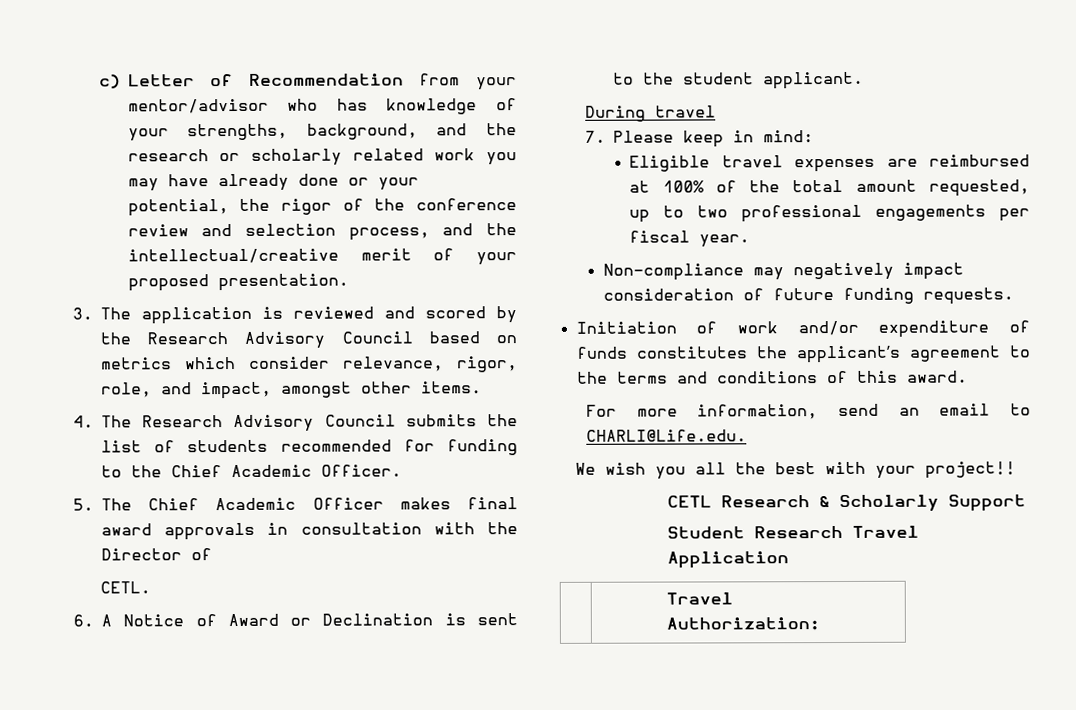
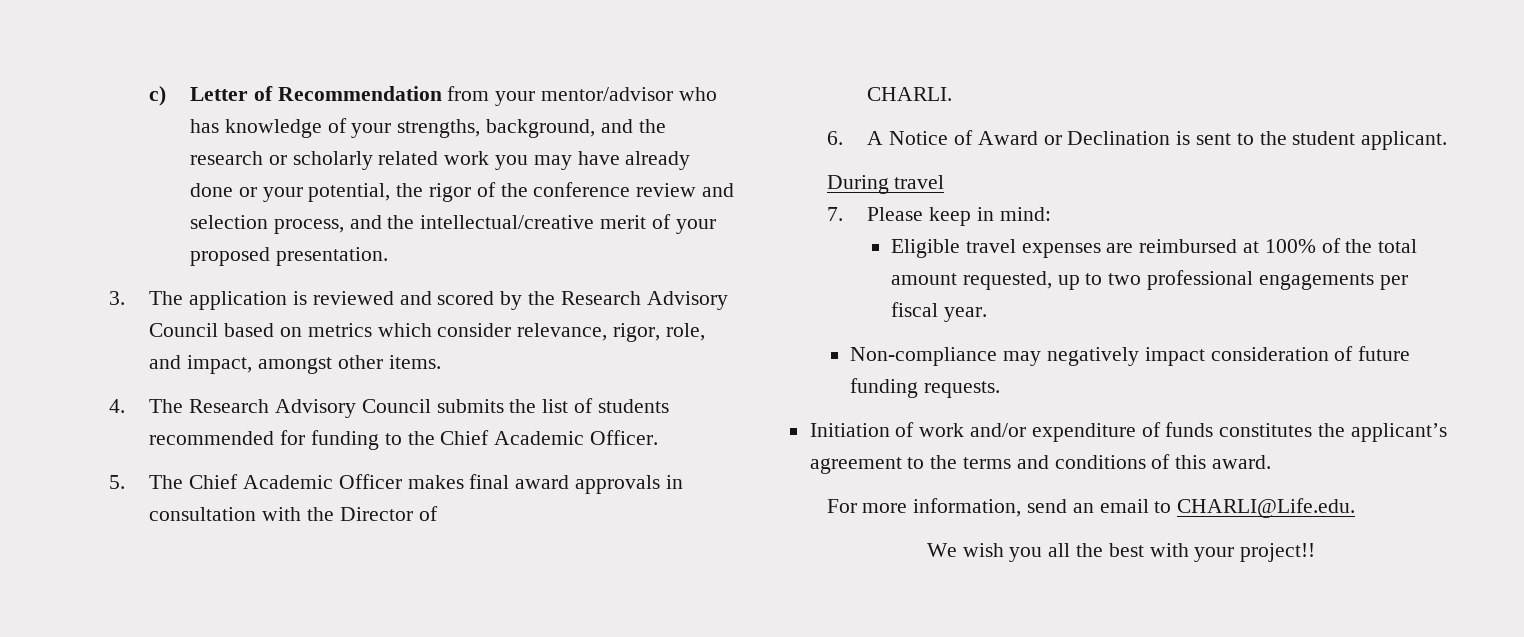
[99,581,151,594] CETL. -> [867,87,953,101] CHARLI.
[666,494,1026,513] [666,525,919,539] [666,551,789,569] [666,592,734,605] [666,617,821,631] // CETL Research & Scholarly Support // Student Research Travel Application // | Travel Authorization: -> (1316, 552) none

